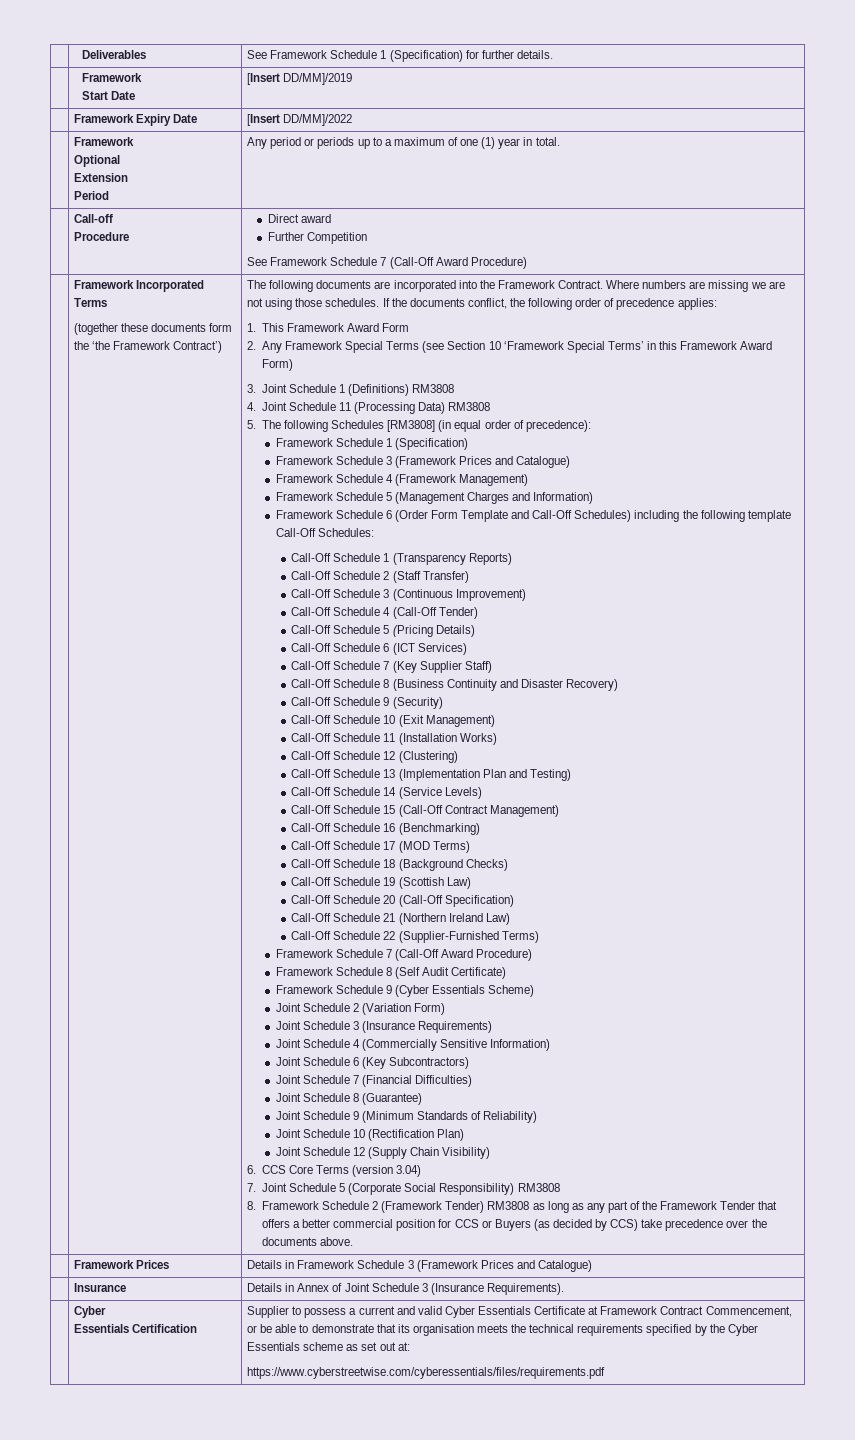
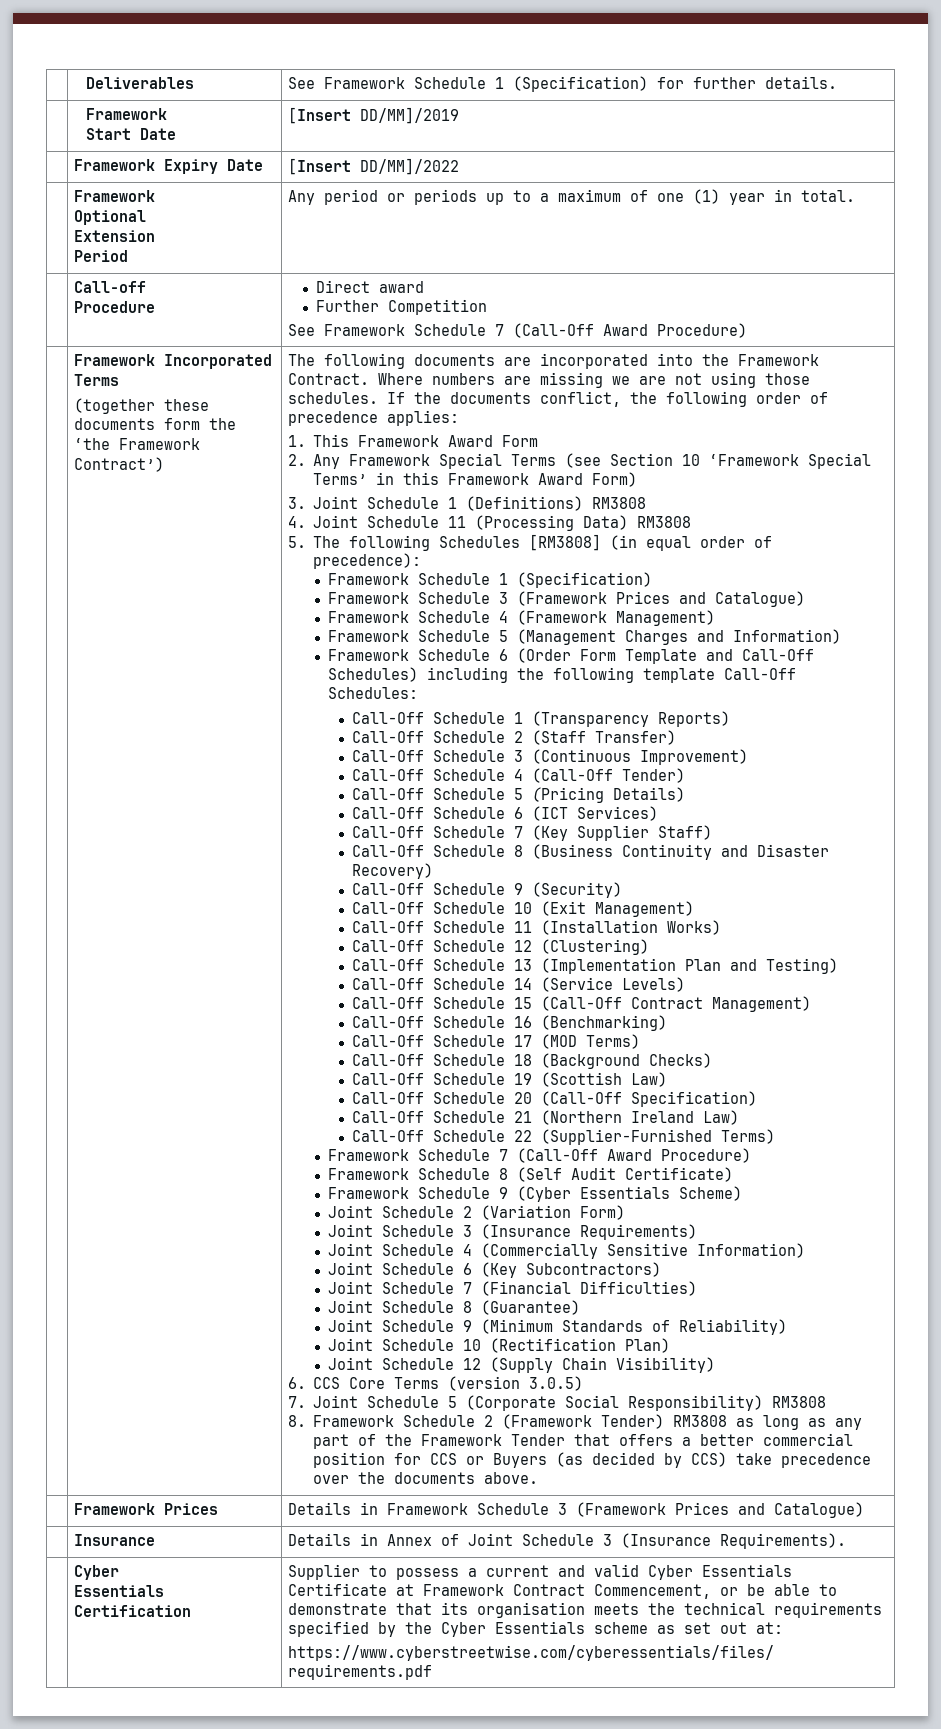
[396,1165,422,1177] 3.04) -> [529,1376,584,1391] 3.0.5)

